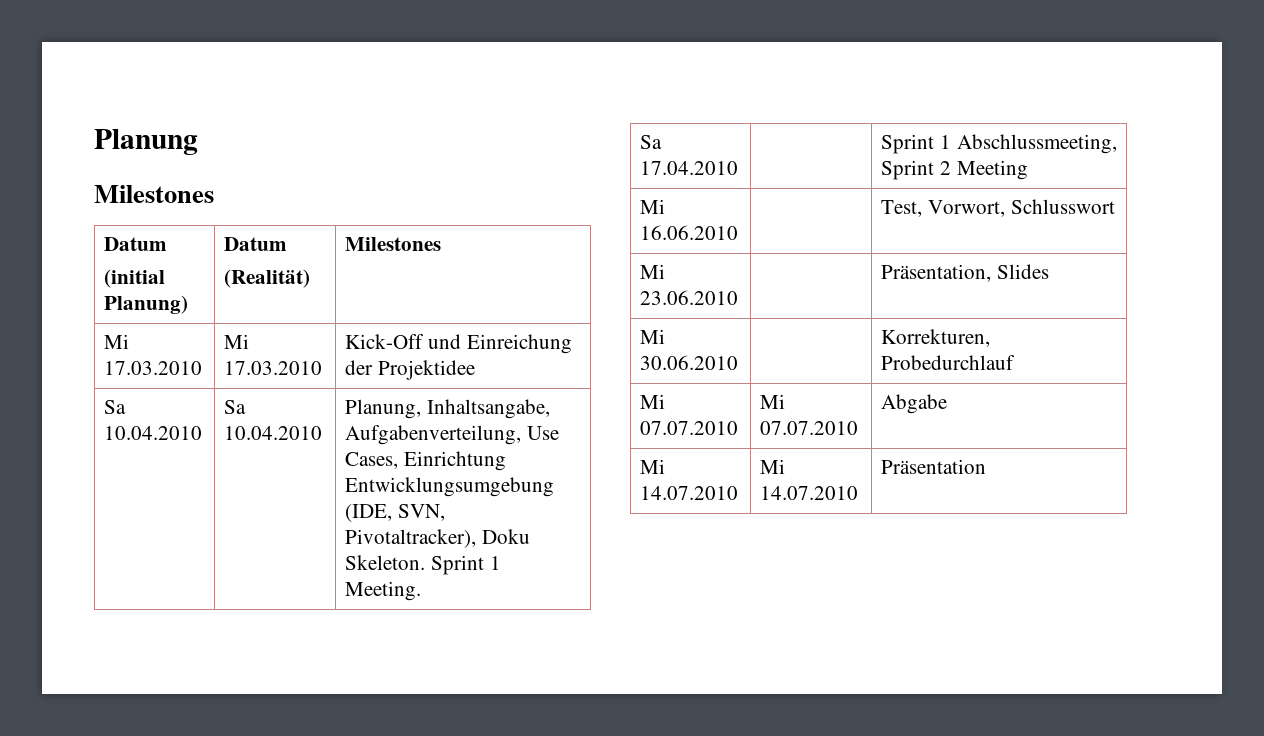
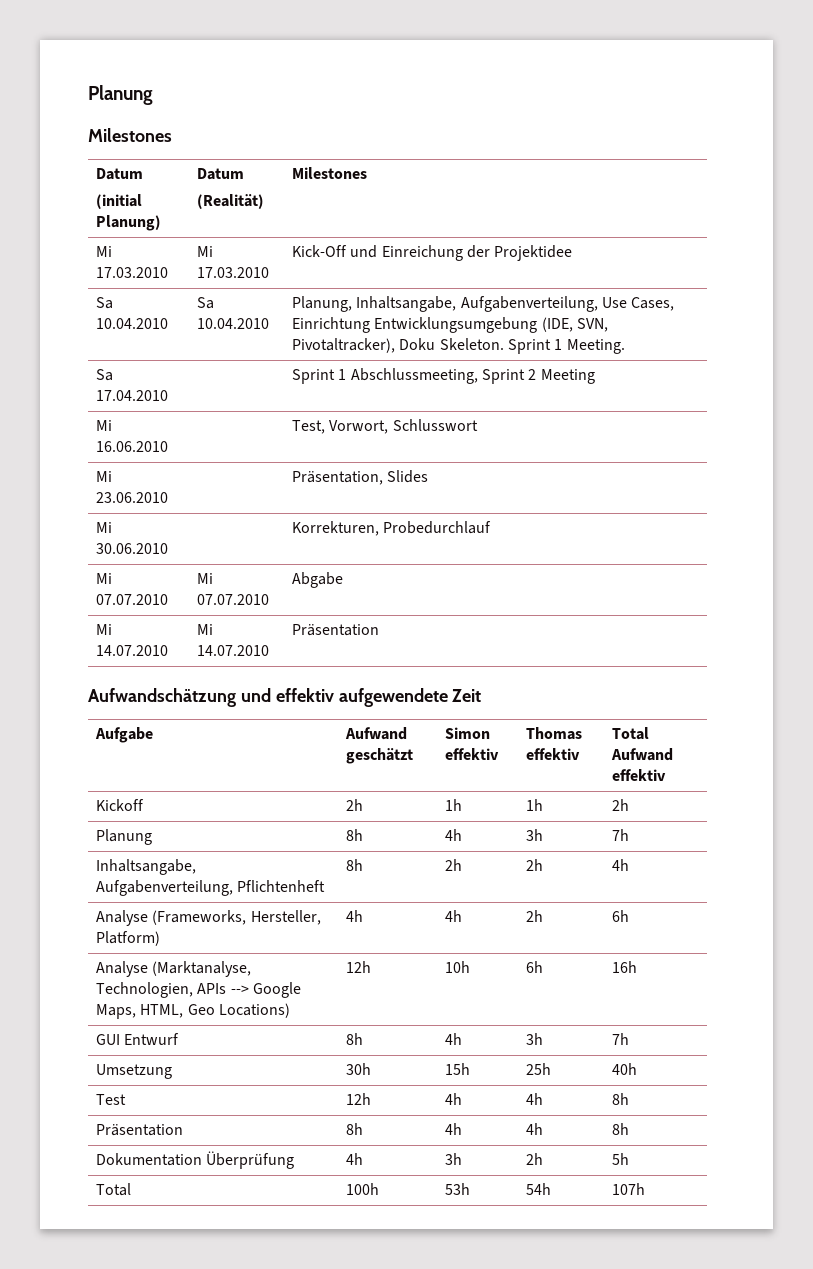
(987, 466) none -> [88,688,482,707] [95,727,154,743] [345,727,408,740] [346,748,414,764] [445,727,491,739] [445,748,500,760] [526,727,583,740] [526,748,581,760] [612,727,650,740] [611,748,674,761] [612,769,667,781] [96,799,145,811] [346,799,364,811] [445,799,463,811] [526,799,544,811] [612,799,630,811] [96,829,153,845] [346,829,364,841] [445,829,463,841] [526,829,544,841] [612,829,630,841] [96,859,197,875] [96,880,326,896] [346,859,364,871] [445,859,463,871] [526,859,544,871] [612,859,630,871] [96,910,321,926] [96,931,161,946] [346,910,364,922] [445,910,463,922] [526,910,544,922] [612,910,630,922] [96,961,252,977] [96,982,302,998] [96,1003,291,1019] [346,961,372,973] [445,961,471,973] [526,961,544,973] [612,961,638,973] [96,1033,180,1045] [346,1033,364,1045] [445,1033,463,1045] [526,1033,544,1045] [612,1033,630,1045] [96,1064,173,1079] [346,1063,372,1075] [445,1063,471,1075] [526,1063,552,1075] [612,1063,638,1075] [96,1094,127,1105] [346,1093,372,1105] [445,1093,463,1105] [526,1093,544,1105] [612,1093,630,1105] [96,1124,184,1136] [346,1123,364,1135] [445,1123,463,1135] [526,1123,544,1135] [612,1123,630,1135] [96,1151,295,1169] [346,1153,364,1165] [445,1153,463,1165] [526,1153,544,1165] [612,1153,630,1165] [96,1183,132,1196] [346,1183,380,1195] [445,1183,471,1195] [526,1183,552,1195] [612,1183,646,1195] // Aufwandschätzung und effektiv aufgewendete Zeit // Aufgabe | Aufwand geschätzt | Simon effektiv | Thomas effektiv | Total Aufwand effektiv // Kickoff | 2h | 1h | 1h | 2h // Planung | 8h | 4h | 3h | 7h // Inhaltsangabe, Aufgabenverteilung, Pflichtenheft | 8h | 2h | 2h | 4h // Analyse (Frameworks, Hersteller, Platform) | 4h | 4h | 2h | 6h // Analyse (Marktanalyse, Technologien, APIs --> Google Maps, HTML, Geo Locations) | 12h | 10h | 6h | 16h // GUI Entwurf | 8h | 4h | 3h | 7h // Umsetzung | 30h | 15h | 25h | 40h // Test | 12h | 4h | 4h | 8h // Präsentation | 8h | 4h | 4h | 8h // Dokumentation Überprüfung | 4h | 3h | 2h | 5h // Total | 100h | 53h | 54h | 107h

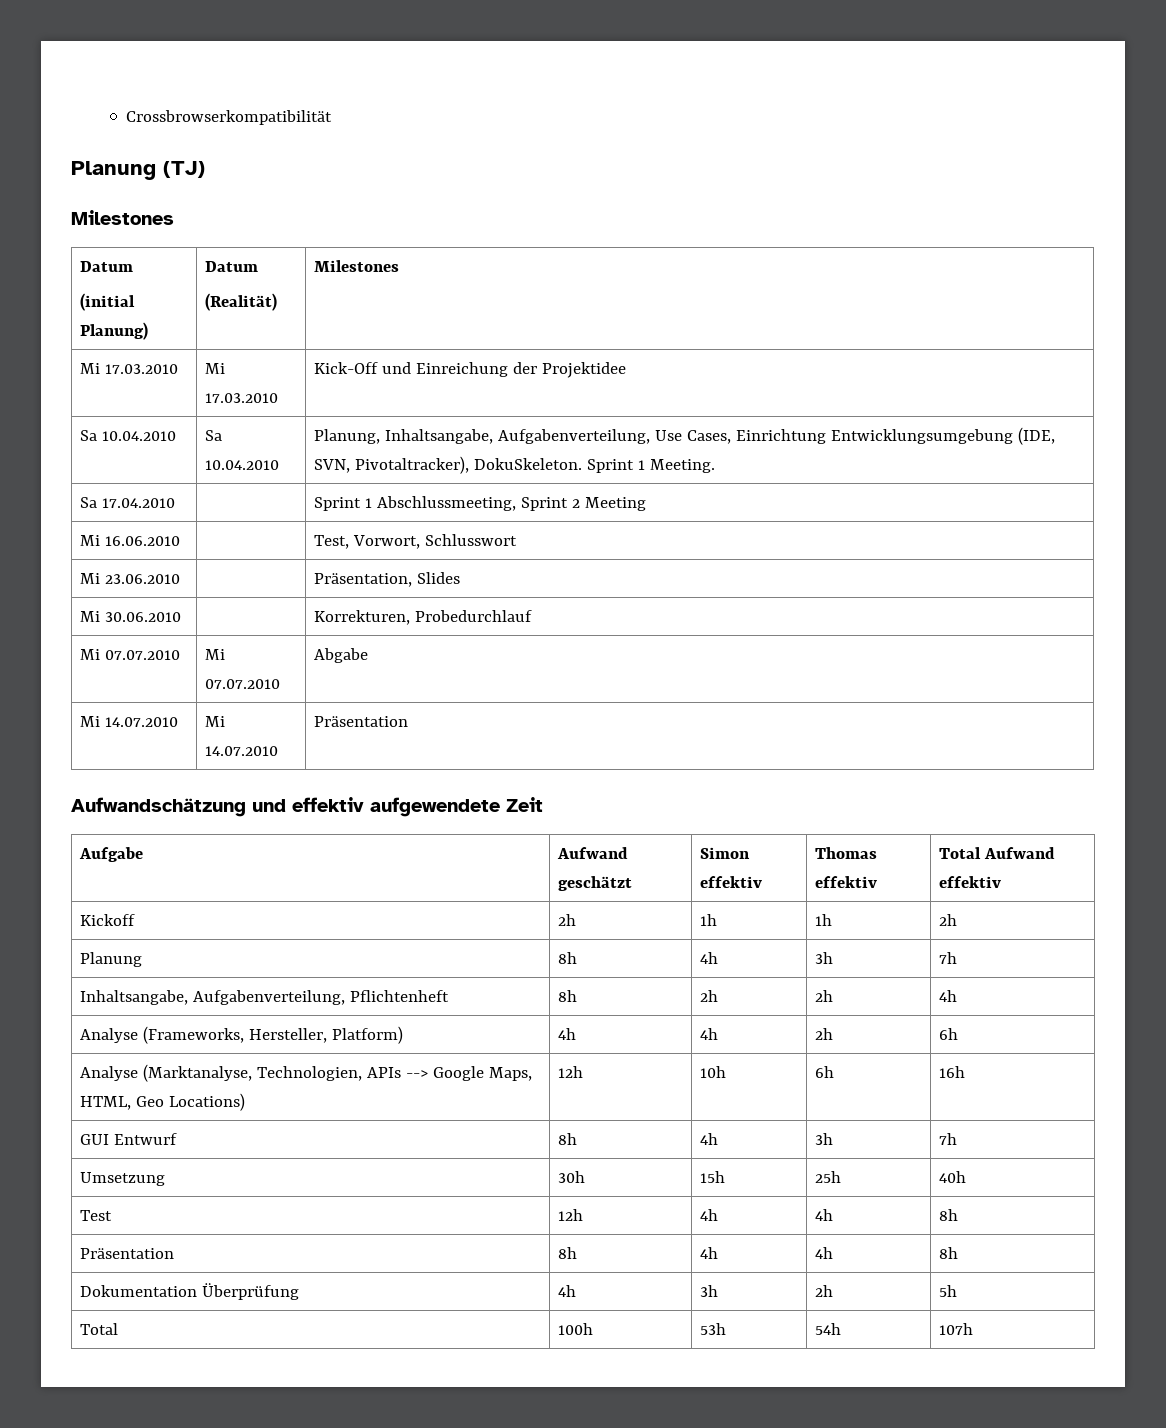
[88,85,153,105] Planung -> [126,110,333,125] [71,161,205,180] Crossbrowserkompatibilität // Planung (TJ)
[399,338,504,350] Doku Skeleton. -> [473,458,582,470] DokuSkeleton.

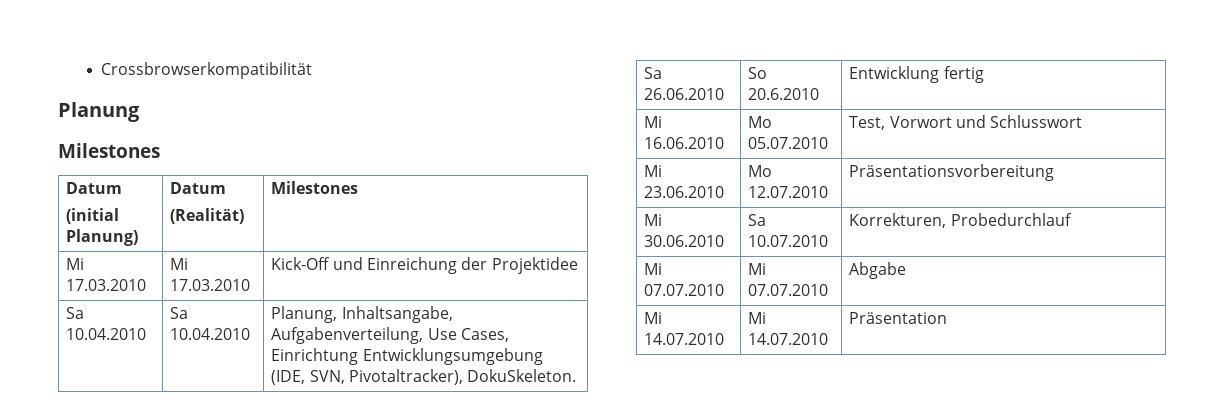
[163,161,205,178] (TJ) -> (140, 112) none
[586,459,715,473] [79,497,175,508] [313,496,646,511] Sprint 1 Meeting. // Sa 17.04.2010 | | Sprint 1 Abschlussmeeting, Sprint 2 Meeting -> [644,67,663,79] [644,88,725,100] [748,67,768,79] [748,88,820,100] [849,66,984,83] // Sa 26.06.2010 | So 20.6.2010 | Entwicklung fertig
(180, 541) none -> [748,116,773,128] [748,137,829,149] Mo 05.07.2010
[352,535,420,549] Vorwort, -> [889,115,987,128] Vorwort und
[313,572,460,587] | Präsentation, Slides -> [748,165,773,177] [748,186,829,198] [849,164,1055,181] Mo 12.07.2010 | Präsentationsvorbereitung
(181, 617) none -> [748,214,767,226] [748,235,829,247] Sa 10.07.2010
[71,797,543,817] [78,847,143,862] [556,847,628,859] [557,876,632,891] [699,847,750,859] [699,876,762,888] [814,847,877,859] [814,876,877,888] [938,847,1055,859] [938,876,1001,888] [79,914,135,926] [557,914,576,926] [699,914,717,926] [814,914,832,926] [938,914,957,926] [79,952,142,967] [557,952,577,964] [699,952,718,964] [814,952,833,964] [938,952,957,964] [79,990,449,1005] [557,990,577,1002] [699,990,718,1002] [814,990,833,1002] [938,990,957,1002] [79,1026,403,1044] [557,1028,576,1040] [699,1028,718,1040] [814,1028,833,1040] [938,1028,958,1040] [79,1064,532,1082] [79,1093,245,1111] [557,1066,583,1078] [699,1066,726,1078] [814,1066,834,1078] [938,1066,965,1078] [79,1133,177,1145] [557,1133,577,1145] [699,1133,718,1145] [814,1133,833,1145] [938,1133,957,1145] [79,1172,165,1186] [557,1171,585,1183] [699,1171,725,1183] [814,1171,841,1183] [938,1171,966,1183] [79,1210,112,1221] [557,1209,583,1221] [699,1209,718,1221] [814,1209,833,1221] [938,1209,958,1221] [79,1248,174,1259] [557,1247,577,1259] [699,1247,718,1259] [814,1247,833,1259] [938,1247,958,1259] [79,1283,299,1300] [557,1285,576,1297] [699,1285,718,1297] [814,1285,833,1297] [938,1285,957,1297] [79,1323,118,1335] [557,1323,593,1335] [699,1323,726,1335] [814,1323,841,1335] [938,1323,973,1335] // Aufwandschätzung und effektiv aufgewendete Zeit // Aufgabe | Aufwand geschätzt | Simon effektiv | Thomas effektiv | Total Aufwand effektiv // Kickoff | 2h | 1h | 1h | 2h // Planung | 8h | 4h | 3h | 7h // Inhaltsangabe, Aufgabenverteilung, Pflichtenheft | 8h | 2h | 2h | 4h // Analyse (Frameworks, Hersteller, Platform) | 4h | 4h | 2h | 6h // Analyse (Marktanalyse, Technologien, APIs --> Google Maps, HTML, Geo Locations) | 12h | 10h | 6h | 16h // GUI Entwurf | 8h | 4h | 3h | 7h // Umsetzung | 30h | 15h | 25h | 40h // Test | 12h | 4h | 4h | 8h // Präsentation | 8h | 4h | 4h | 8h // Dokumentation Überprüfung | 4h | 3h | 2h | 5h // Total | 100h | 53h | 54h | 107h -> (948, 318) none

